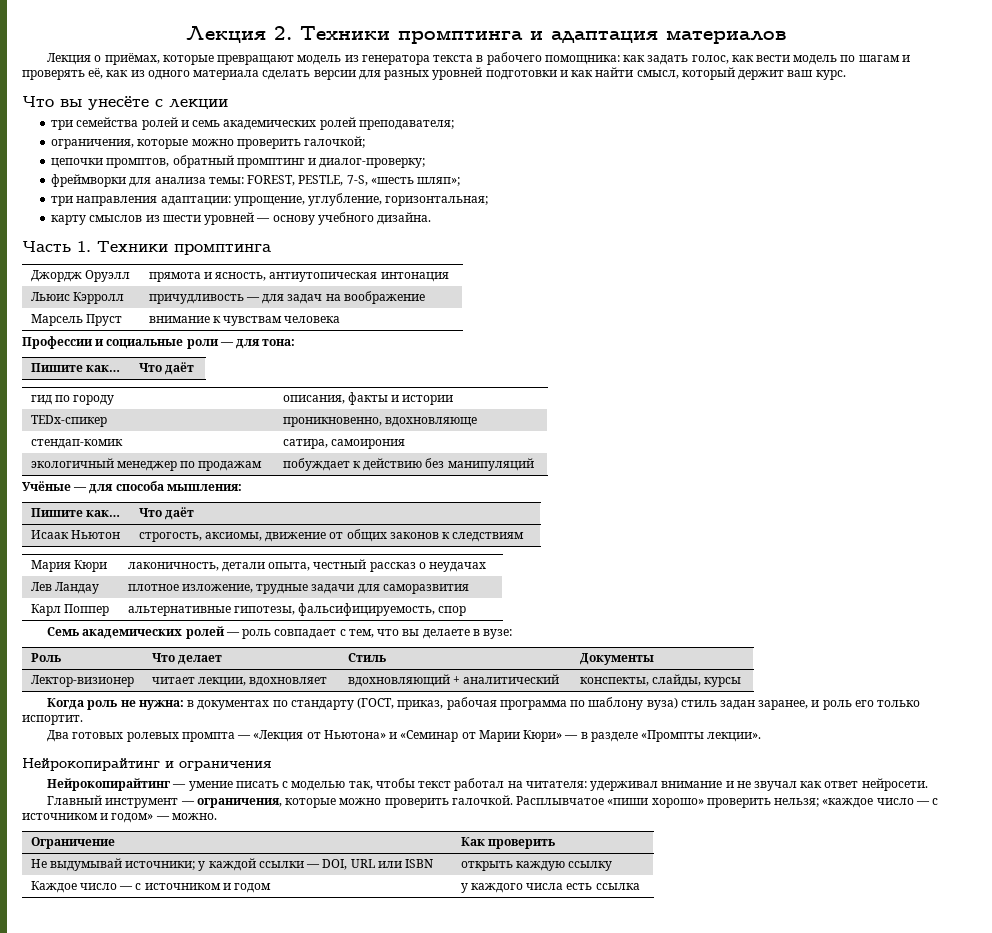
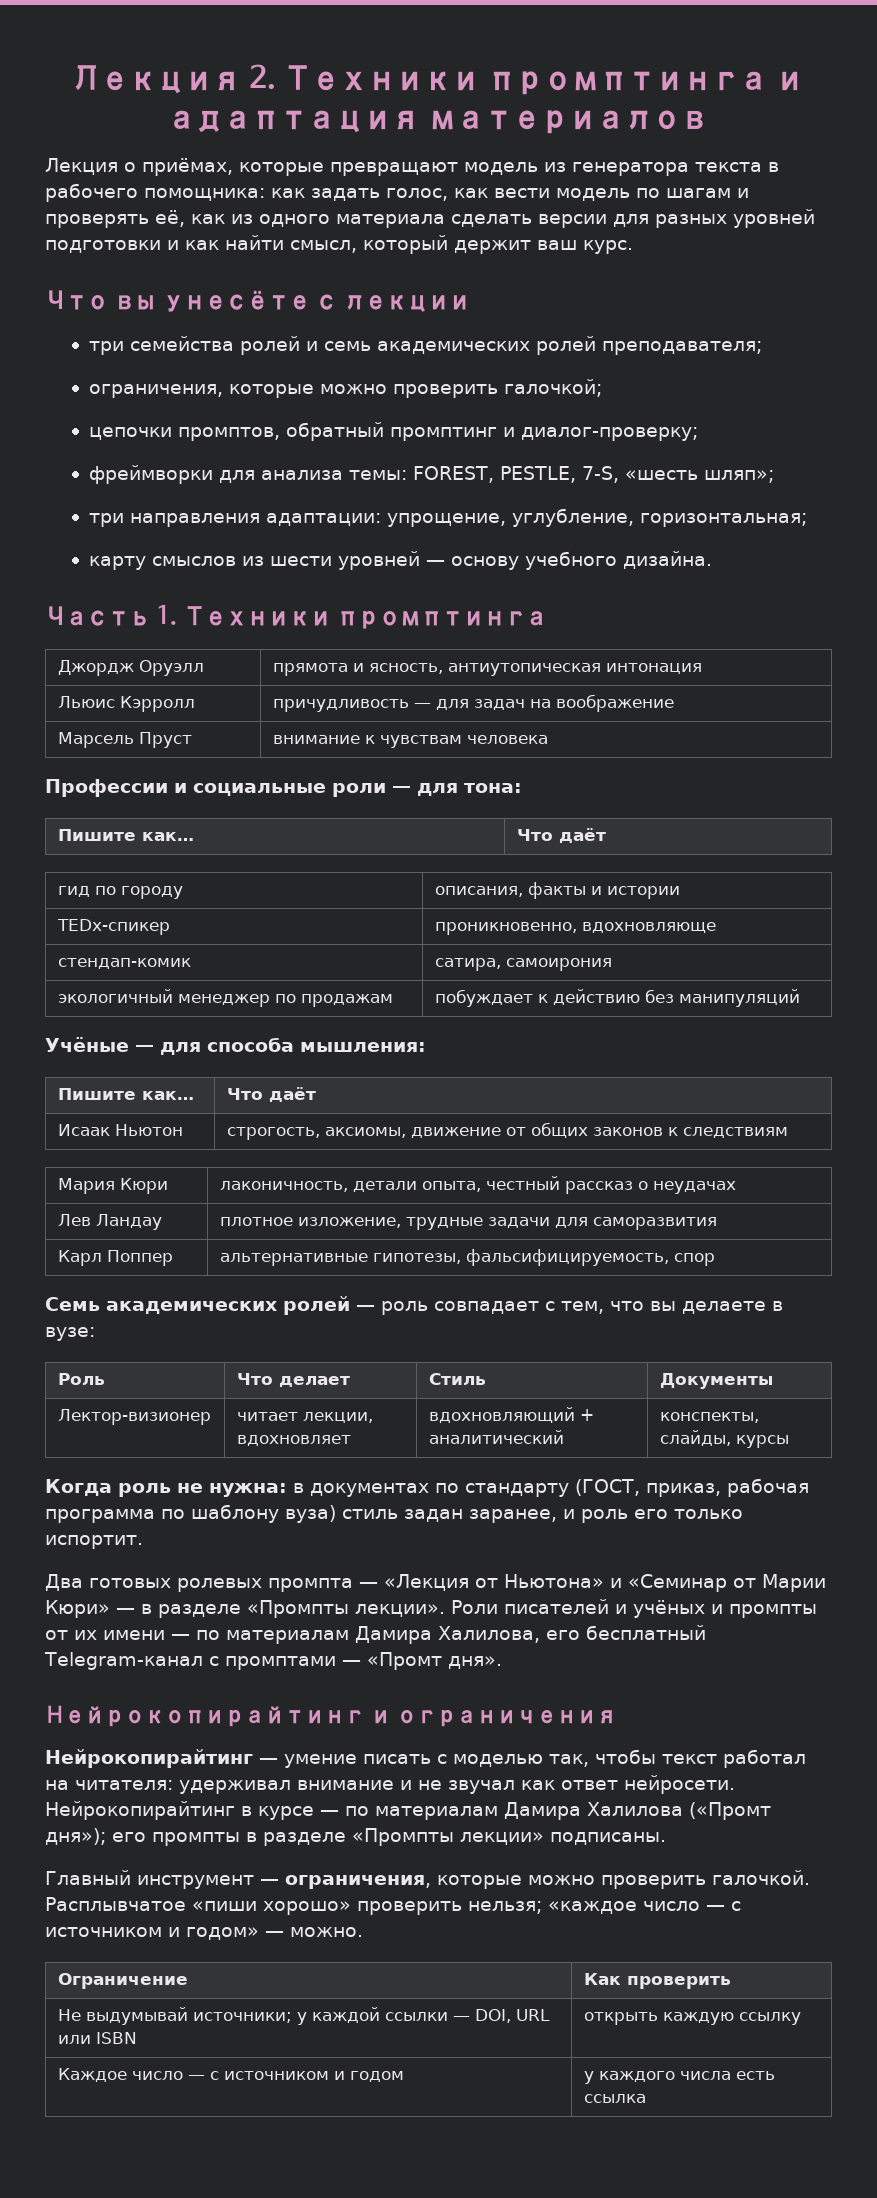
(762, 737) none -> [451,1599,817,1618] [45,1625,706,1644] [44,1652,502,1670] Роли писателей и учёных и промпты от их имени — по материалам Дамира Халилова, его бесплатный Telegram-канал с промптами — «Промт дня».
(928, 784) none -> [45,1801,771,1820] [45,1828,666,1846] Нейрокопирайтинг в курсе — по материалам Дамира Халилова («Промт дня»); его промпты в разделе «Промпты лекции» подписаны.

